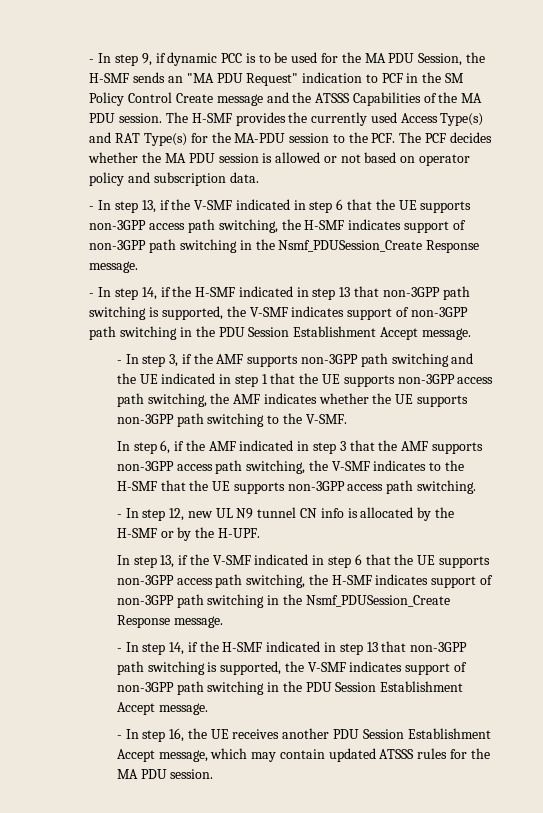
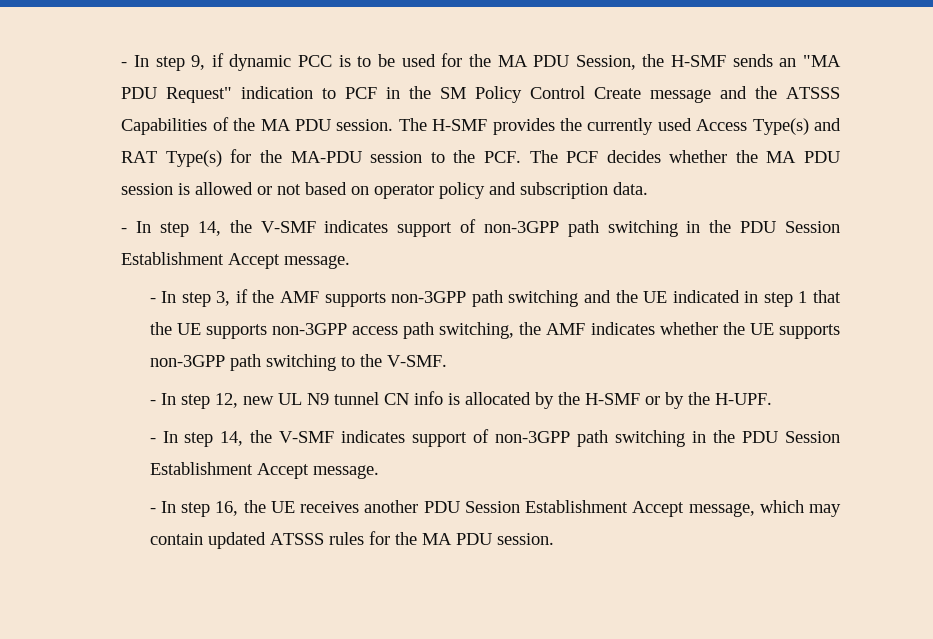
[141,199,472,213] [89,219,466,233] [89,239,480,253] [89,261,139,273] [89,286,470,300] [89,306,223,320] 13, if the V-SMF indicated in step 6 that the UE supports non-3GPP access path switching, the H-SMF indicates support of non-3GPP path switching in the Nsmf_PDUSession_Create Response message. // - In step 14, if the H-SMF indicated in step 13 that non-3GPP path switching is supported, -> [197,221,221,236] 14,
[116,440,483,454] [116,460,465,474] [116,480,477,494] // In step 6, if the AMF indicated in step 3 that the AMF supports non-3GPP access path switching, the V-SMF indicates to the H-SMF that the UE supports non-3GPP access path switching. -> (447, 361) none
[116,554,490,568] [116,574,494,588] [116,594,450,608] [116,615,223,628] [116,641,468,655] [116,661,282,675] In step 13, if the V-SMF indicated in step 6 that the UE supports non-3GPP access path switching, the H-SMF indicates support of non-3GPP path switching in the Nsmf_PDUSession_Create Response message. // - In step 14, if the H-SMF indicated in step 13 that non-3GPP path switching is supported, -> [149,431,244,447] - In step 14,

